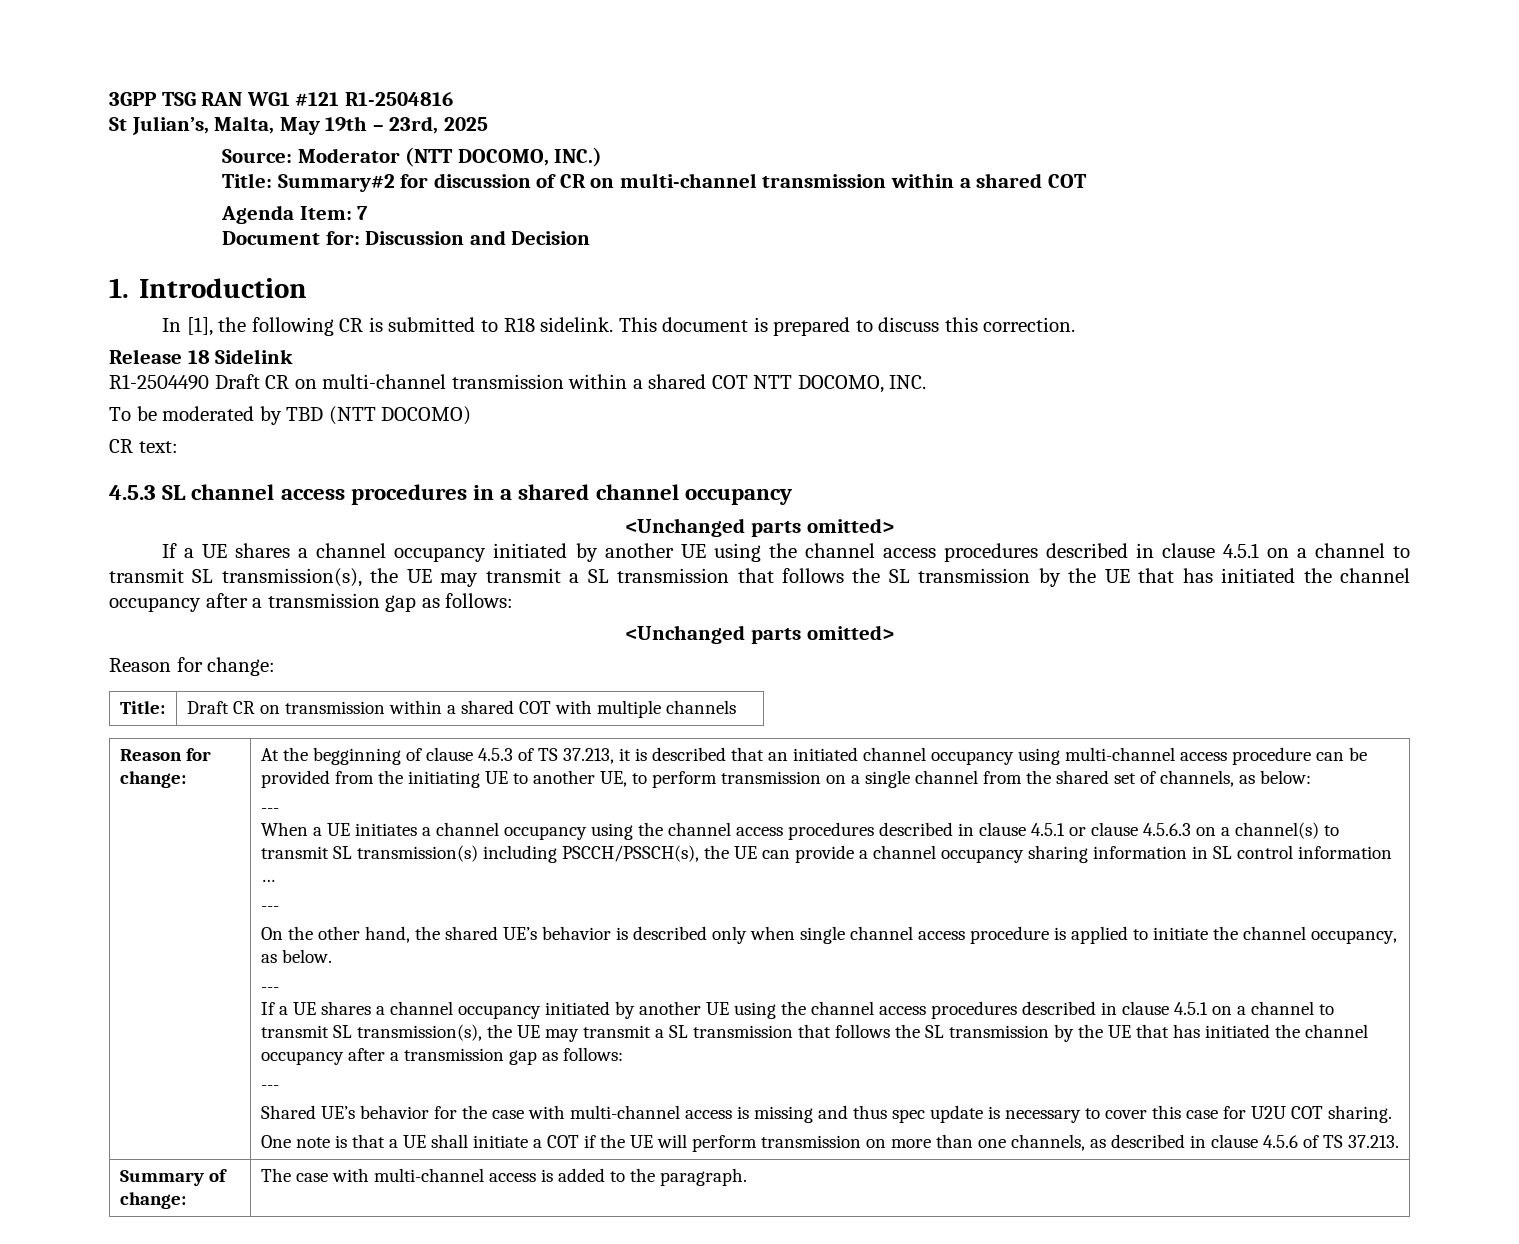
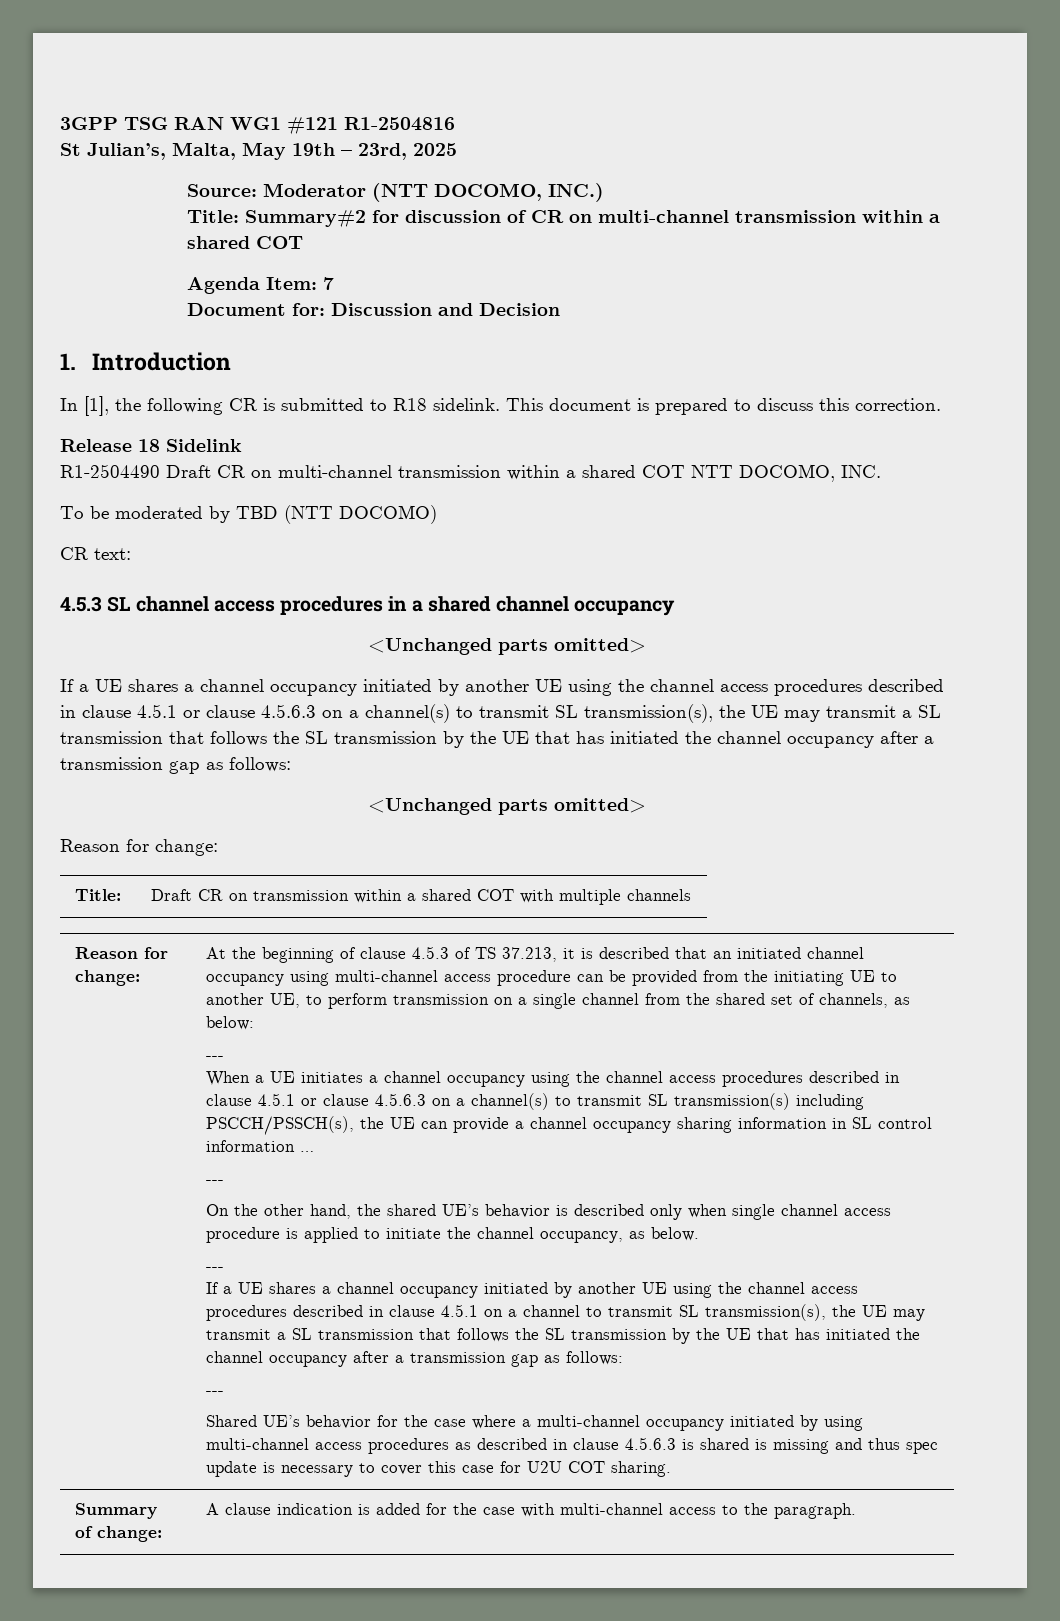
[1266,543,1385,558] on a channel -> [183,704,450,723] or clause 4.5.6.3 on a channel(s)
[312,747,401,765] begginning -> [261,947,334,963] beginning
[527,1105,732,1119] with multi-channel access -> [471,1415,863,1431] [205,1437,749,1454] where a multi-channel occupancy initiated by using multi-channel access procedures as described in clause 4.5.6.3 is shared
[260,1134,1399,1152] [119,1169,227,1186] [119,1192,186,1209] [260,1168,605,1182] // One note is that a UE shall initiate a COT if the UE will perform transmission on more than one channels, as described in clause 4.5.6 of TS 37.213. // Summary of change: | The case with multi-channel access is added -> [74,1503,157,1519] [74,1526,162,1542] [205,1503,716,1517] // Summary of change: | A clause indication is added for the case with multi-channel access

